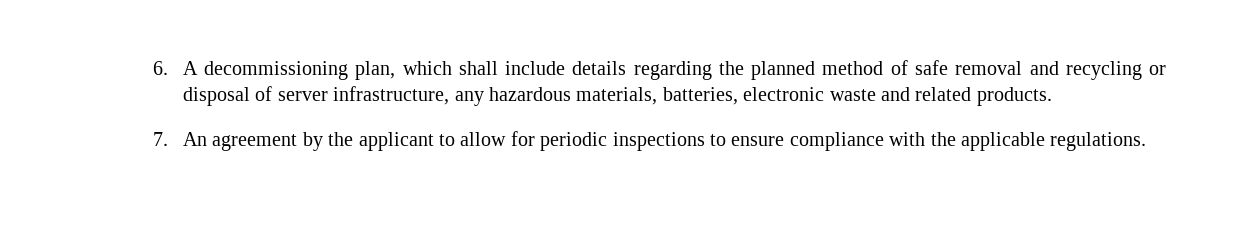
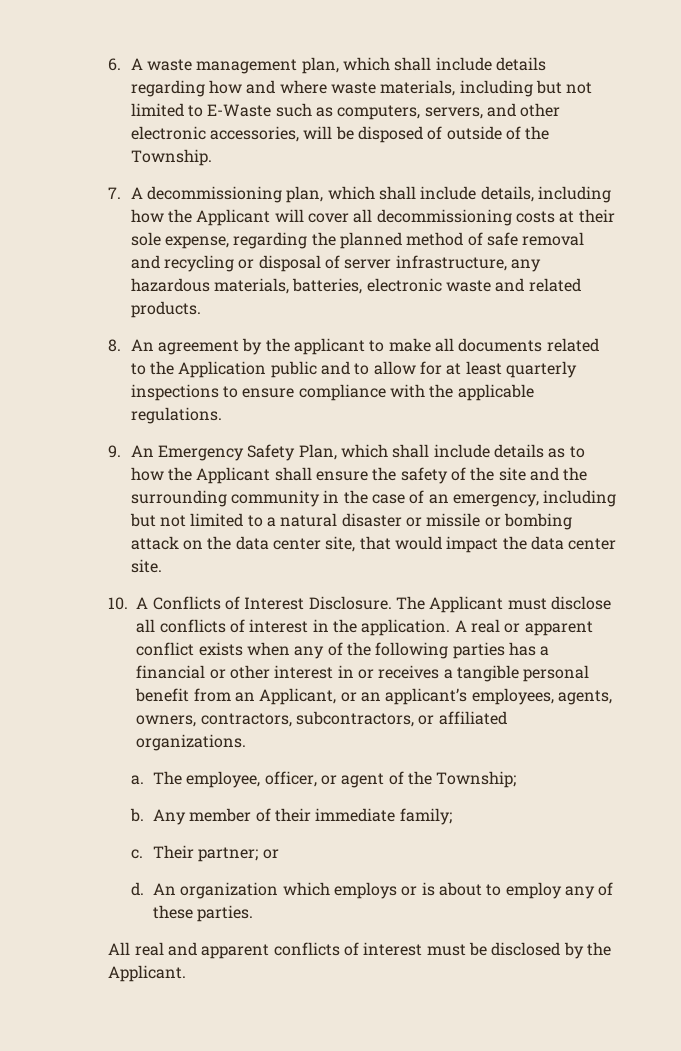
(198, 68) none -> [147,57,546,74] [130,80,593,97] [130,103,561,120] [130,126,550,143] [130,149,212,166] [108,187,143,199] waste management plan, which shall include details regarding how and where waste materials, including but not limited to E-Waste such as computers, servers, and other electronic accessories, will be disposed of outside of the Township. // 7. A
[572,61,627,75] details -> [480,186,611,203] [130,209,615,226] [130,232,230,249] details, including how the Applicant will cover all decommissioning costs at their sole expense,
[153,132,169,146] 7. -> [108,339,122,352] 8.
[460,131,608,151] allow for periodic -> [388,338,599,352] [130,361,577,378] make all documents related to the Application public and to allow for at least quarterly
(1147, 141) none -> [108,444,585,461] [130,467,588,484] [130,490,617,507] [129,513,572,530] [130,536,617,553] [130,559,162,573] [108,596,612,613] [136,619,593,636] [136,642,550,659] [136,665,590,682] [135,688,613,705] [136,711,507,727] [136,734,247,751] [130,771,517,788] [129,808,452,825] [130,845,279,862] [130,882,614,899] [152,905,254,922] [108,942,611,959] [108,965,187,982] // 9. An Emergency Safety Plan, which shall include details as to how the Applicant shall ensure the safety of the site and the surrounding community in the case of an emergency, including but not limited to a natural disaster or missile or bombing attack on the data center site, that would impact the data center site. // 10. A Conflicts of Interest Disclosure. The Applicant must disclose all conflicts of interest in the application. A real or apparent conflict exists when any of the following parties has a financial or other interest in or receives a tangible personal benefit from an Applicant, or an applicant’s employees, agents, owners, contractors, subcontractors, or affiliated organizations. // a. The employee, officer, or agent of the Township; // b. Any member of their immediate family; // c. Their partner; or // d. An organization which employs or is about to employ any of these parties. // All real and apparent conflicts of interest must be disclosed by the Applicant.

